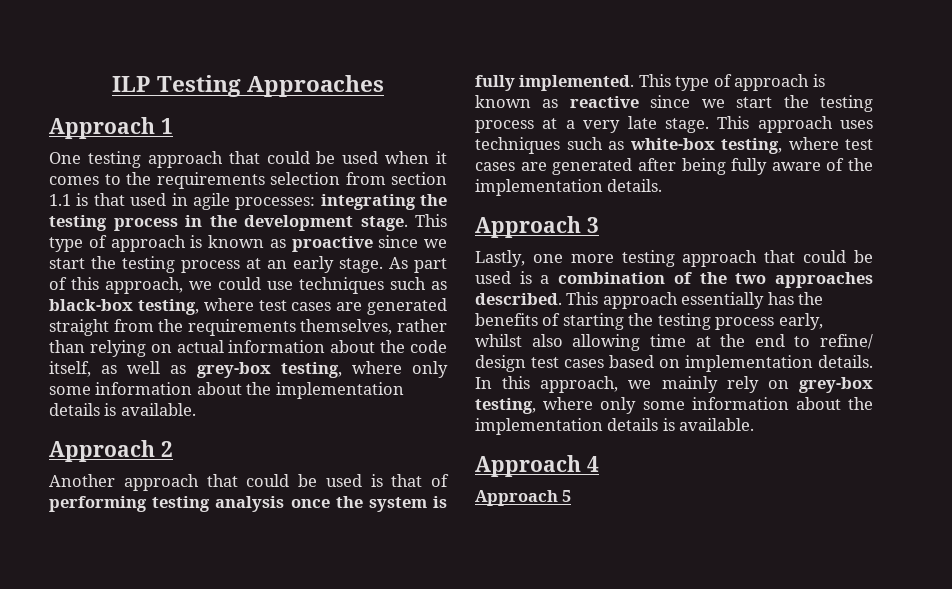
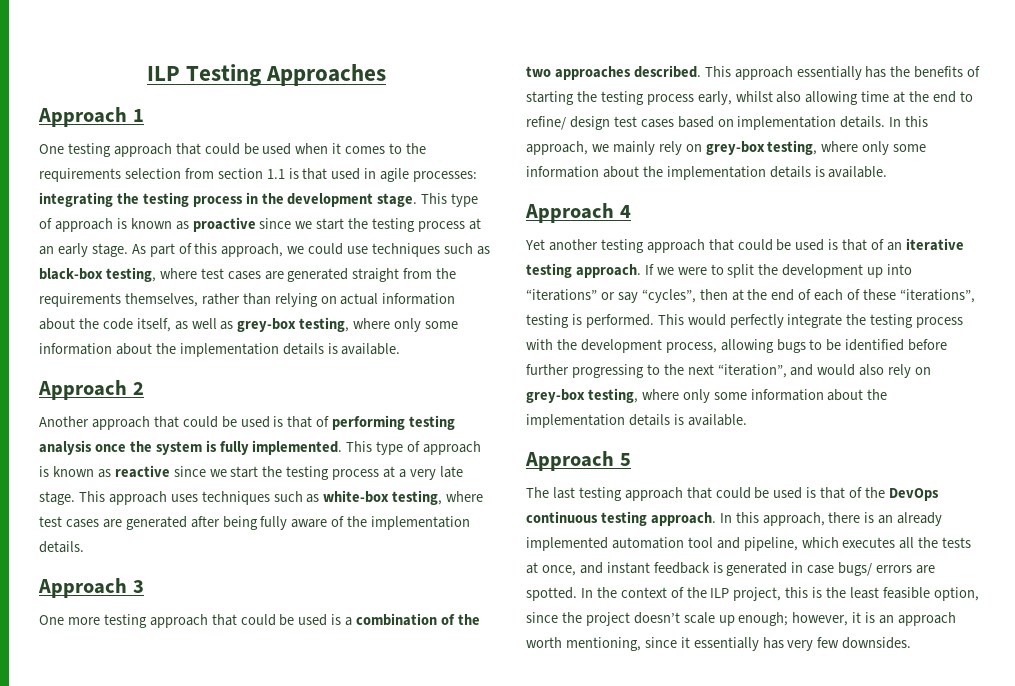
[475,250,563,267] Lastly, one -> [39,615,64,625] One
[475,490,572,506] Approach 5 -> [525,238,964,253] [526,263,913,278] [526,289,975,303] [526,314,964,328] [526,339,948,353] [526,364,932,378] [526,388,888,403] [526,414,747,428] [525,451,631,471] [526,487,939,501] [526,511,943,526] [526,537,972,551] [526,562,936,576] [526,587,979,601] [526,612,957,626] [526,637,912,651] Yet another testing approach that could be used is that of an iterative testing approach. If we were to split the development up into “iterations” or say “cycles”, then at the end of each of these “iterations”, testing is performed. This would perfectly integrate the testing process with the development process, allowing bugs to be identified before further progressing to the next “iteration”, and would also rely on grey-box testing, where only some information about the implementation details is available. // Approach 5 // The last testing approach that could be used is that of the DevOps continuous testing approach. In this approach, there is an already implemented automation tool and pipeline, which executes all the tests at once, and instant feedback is generated in case bugs/ errors are spotted. In the context of the ILP project, this is the least feasible option, since the project doesn’t scale up enough; however, it is an approach worth mentioning, since it essentially has very few downsides.

